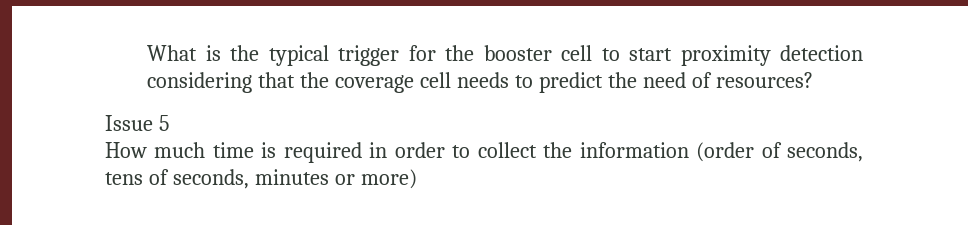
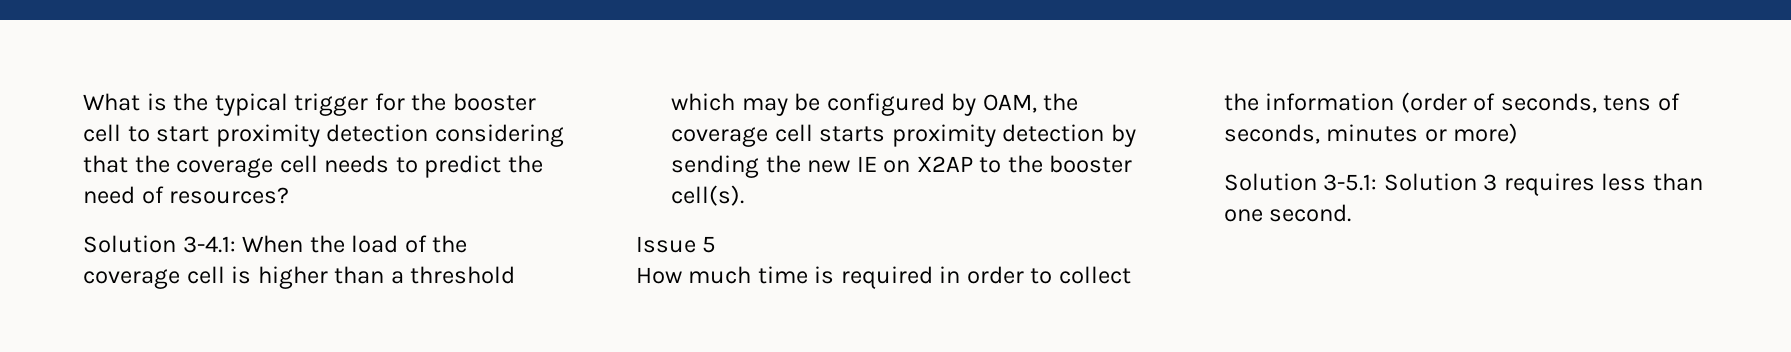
(813, 80) none -> [83,235,468,253] [83,266,516,289] [671,93,1079,116] [671,124,1136,147] [671,155,1133,178] [671,185,745,206] // Solution 3-4.1: When the load of the coverage cell is higher than a threshold which may be configured by OAM, the coverage cell starts proximity detection by sending the new IE on X2AP to the booster cell(s).
(417, 179) none -> [1224,173,1703,196] [1224,204,1352,222] // Solution 3-5.1: Solution 3 requires less than one second.

